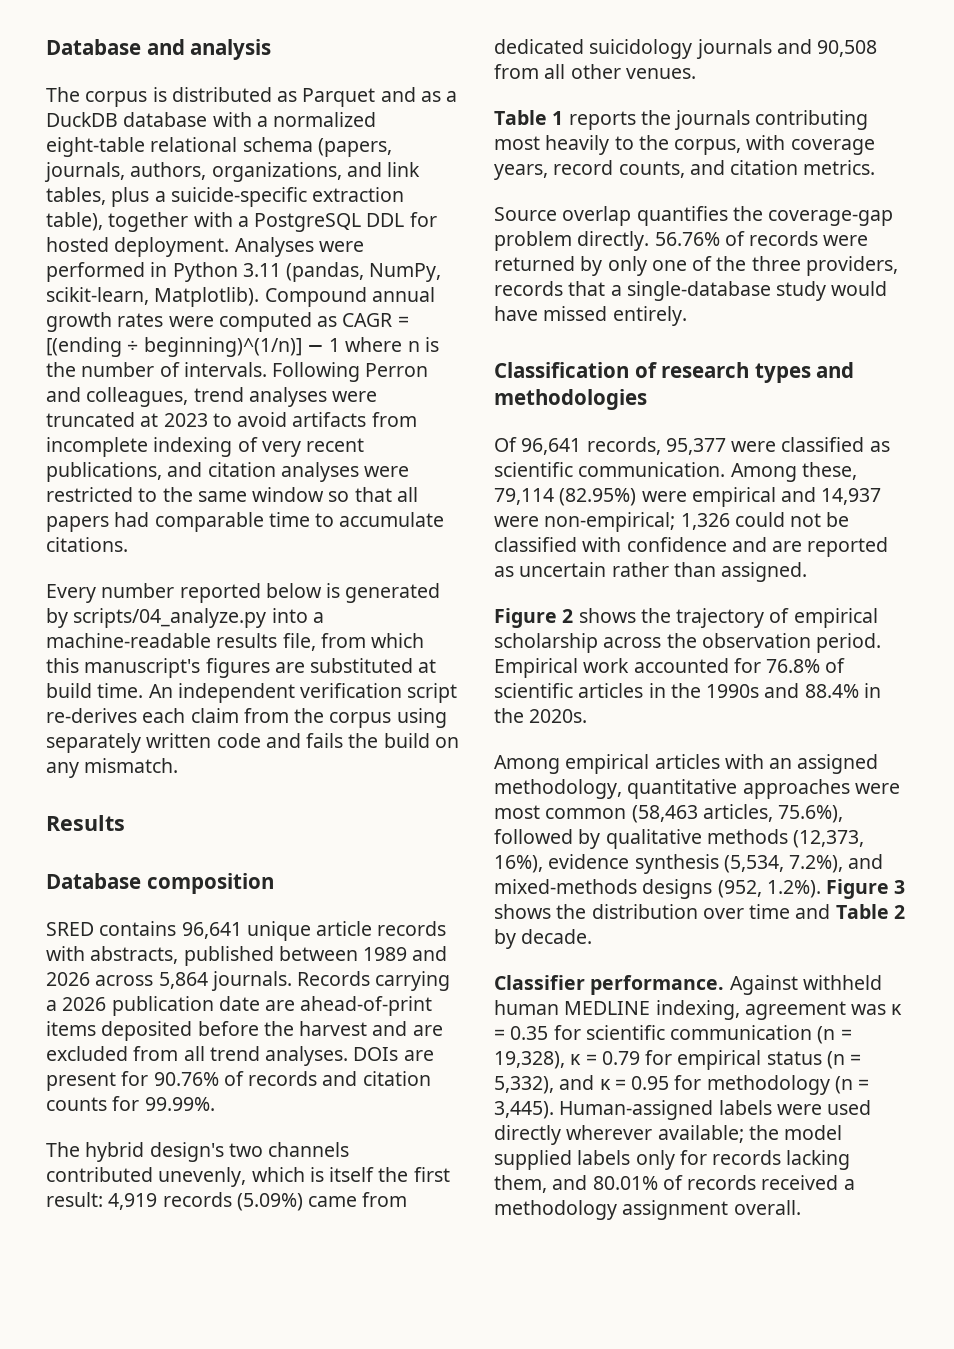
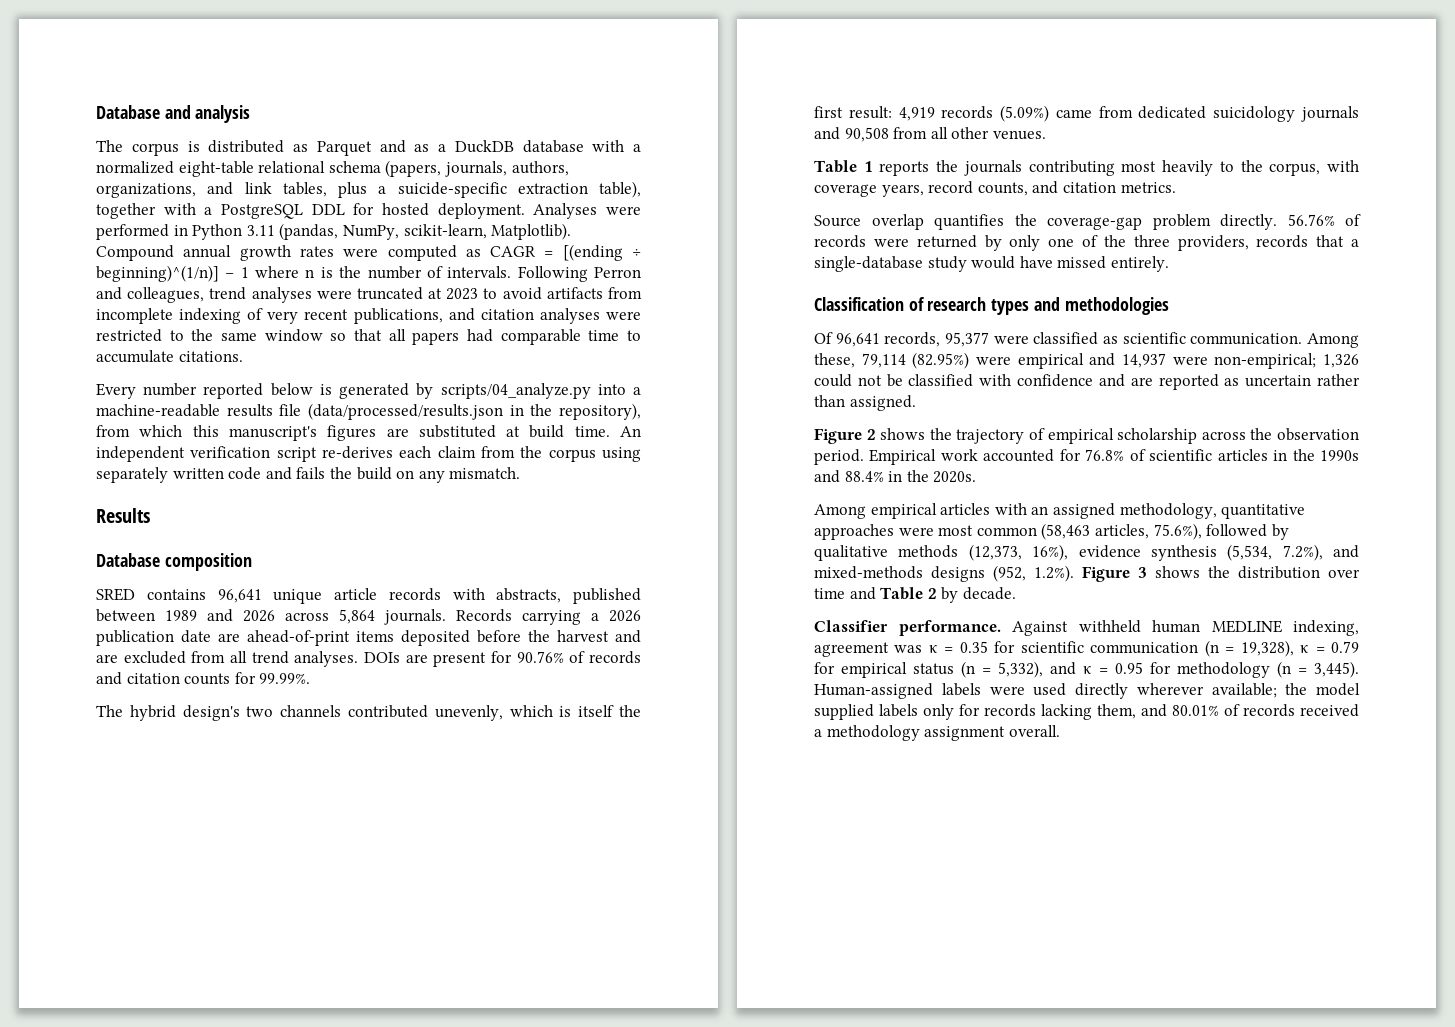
[282,633,316,651] file, -> [279,403,642,420] file (data/processed/results.json in the repository),

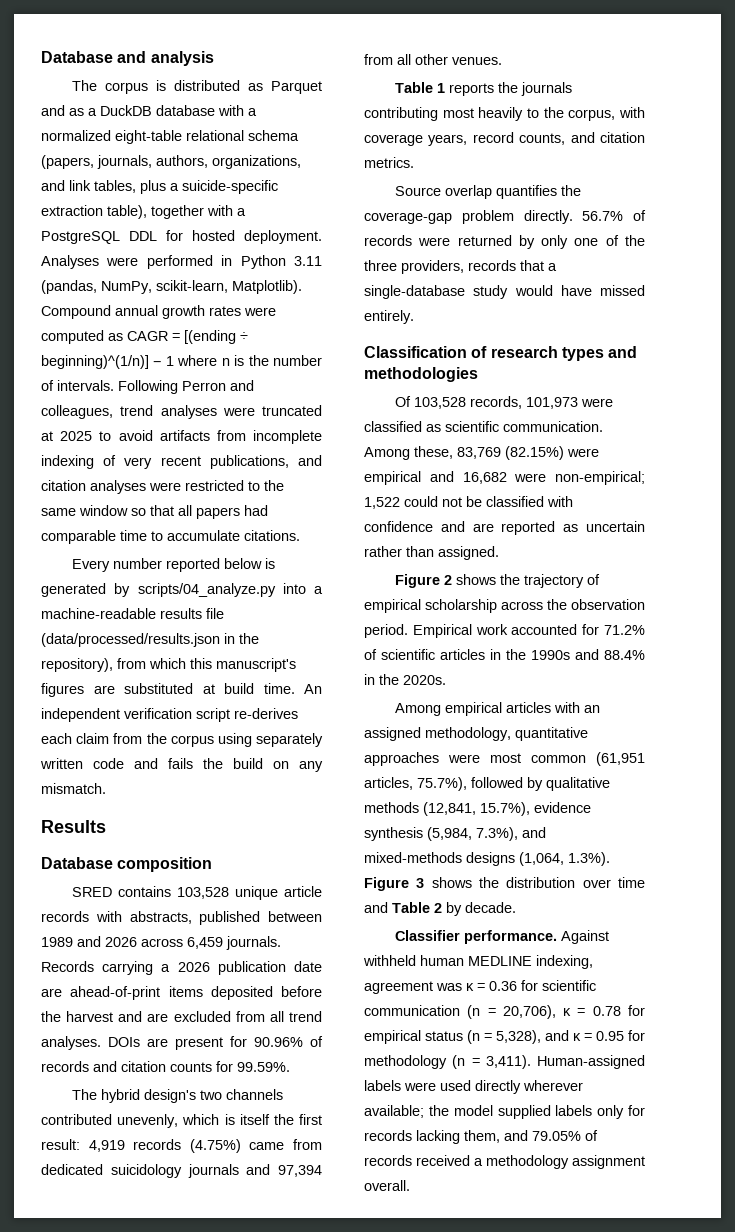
[446,288,479,300] 2023 -> [60,431,93,441] 2025
[217,589,262,603] 96,641 -> [176,887,229,899] 103,528
[339,609,375,624] 5,864 -> [187,937,223,949] 6,459
[516,651,564,663] 90.76% -> [254,1037,303,1047] 90.96%
[259,673,311,684] 99.99%. -> [237,1062,290,1072] 99.59%.
[1000,105,1050,122] (5.09%) -> [189,1139,241,1153] (4.75%)
[844,127,889,142] 90,508 -> [278,1165,322,1177] 97,394
[1287,214,1335,226] 56.76% -> [582,211,624,221] 56.7%
[835,332,989,347] 96,641 records, 95,377 -> [413,396,578,409] 103,528 records, 101,973
[861,352,970,369] 79,114 (82.95%) -> [457,446,564,460] 83,769 (82.15%)
[1122,353,1166,368] 14,937 -> [462,472,507,484] 16,682
[1323,354,1359,368] 1,326 -> [364,497,400,509] 1,522
[1085,449,1125,461] 76.8% -> [604,625,645,635] 71.2%
[1041,523,1202,540] (58,463 articles, 75.6%), -> [596,752,645,766] [364,777,467,791] (61,951 articles, 75.7%),
[968,544,1323,561] (12,373, 16%), evidence synthesis (5,534, 7.2%), -> [423,802,591,816] [364,827,518,841] (12,841, 15.7%), evidence synthesis (5,984, 7.3%),
[993,565,1074,582] (952, 1.2%). -> [519,852,610,866] (1,064, 1.3%).
[959,641,988,653] 0.35 -> [489,981,517,991] 0.36
[1240,640,1359,657] 19,328), κ = 0.79 -> [502,1005,621,1019] 20,706), κ = 0.78
[998,661,1043,678] 5,332), -> [496,1030,541,1044] 5,328),
[1314,661,1359,678] 3,445). -> [485,1055,531,1069] 3,411).
[1172,705,1219,716] 80.01% -> [532,1131,581,1141] 79.05%

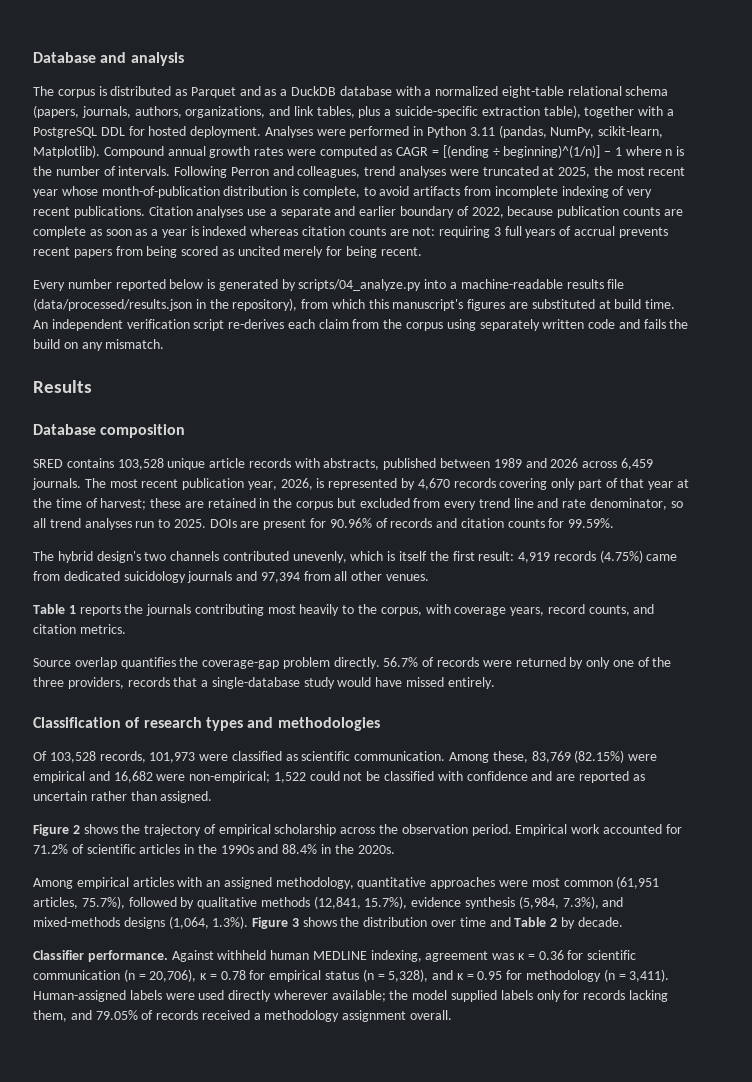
[60,431,93,441] 2025 -> [558,166,686,178] [33,186,360,198] 2025, the most recent year whose month-of-publication distribution is complete,
[209,455,322,469] [41,480,284,494] [41,505,268,519] [41,530,300,544] publications, and citation analyses were restricted to the same window so that all papers had comparable time to accumulate citations. -> [73,206,683,218] [33,226,668,238] [33,246,422,258] publications. Citation analyses use a separate and earlier boundary of 2022, because publication counts are complete as soon as a year is indexed whereas citation counts are not: requiring 3 full years of accrual prevents recent papers from being scored as uncited merely for being recent.
[41,961,322,975] [41,986,322,1000] [41,1011,322,1022] [41,1036,101,1050] Records carrying a 2026 publication date are ahead-of-print items deposited before the harvest and are excluded from all trend analyses. -> [84,478,690,490] [33,498,683,510] [33,518,206,530] The most recent publication year, 2026, is represented by 4,670 records covering only part of that year at the time of harvest; these are retained in the corpus but excluded from every trend line and rate denominator, so all trend analyses run to 2025.

